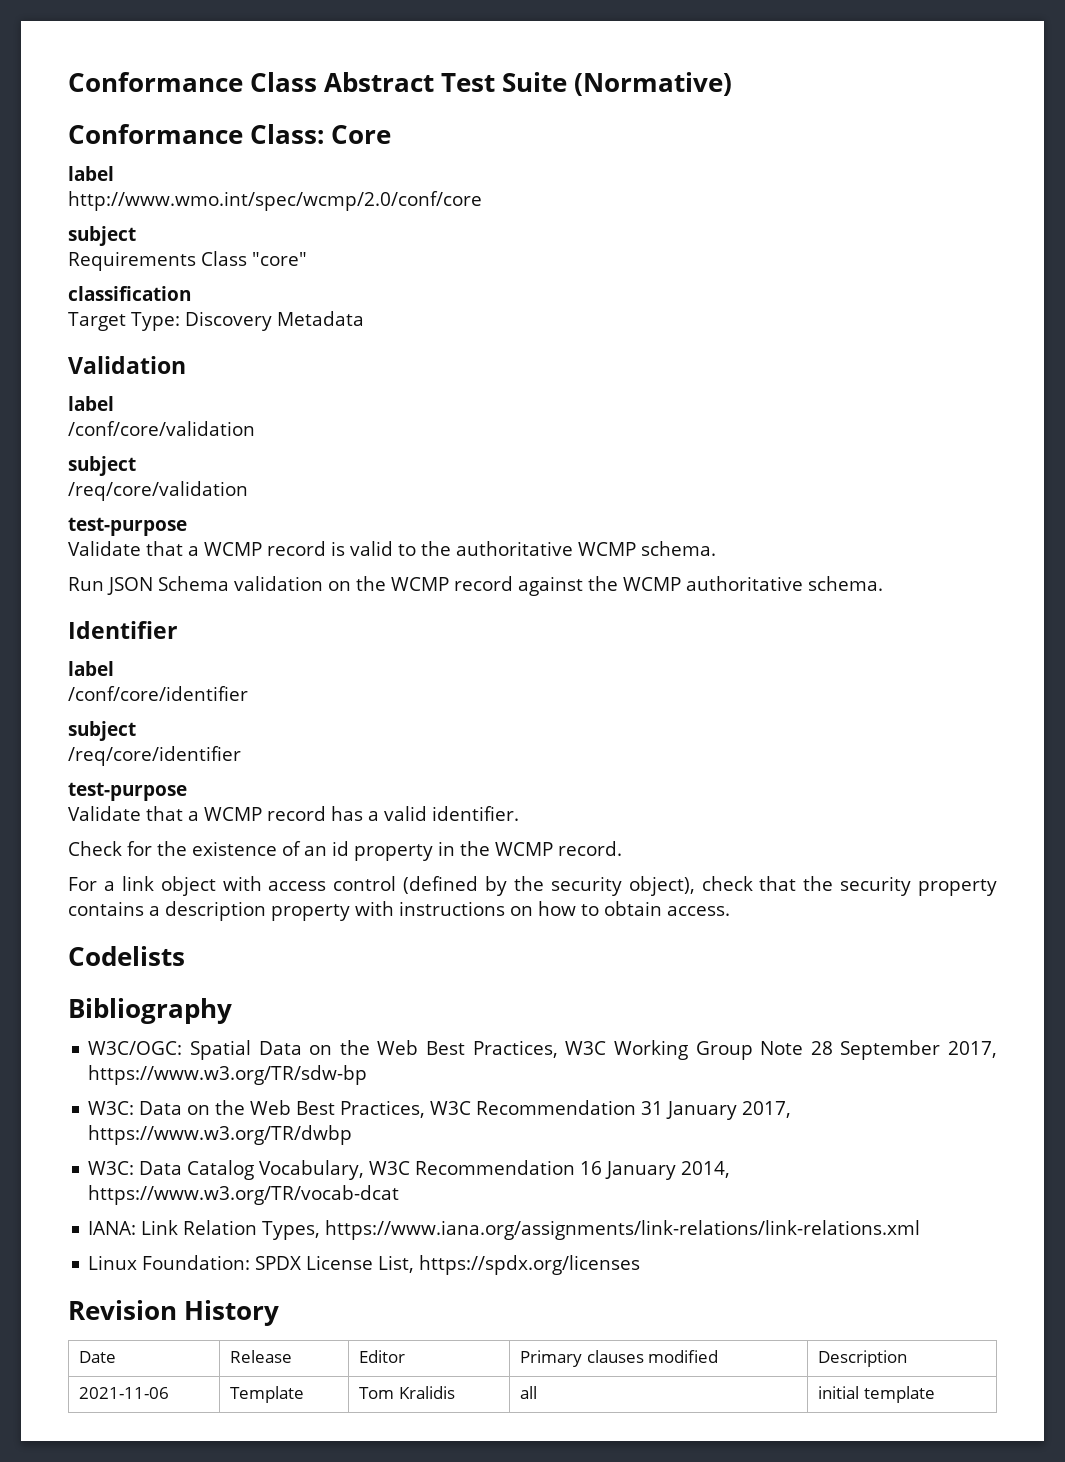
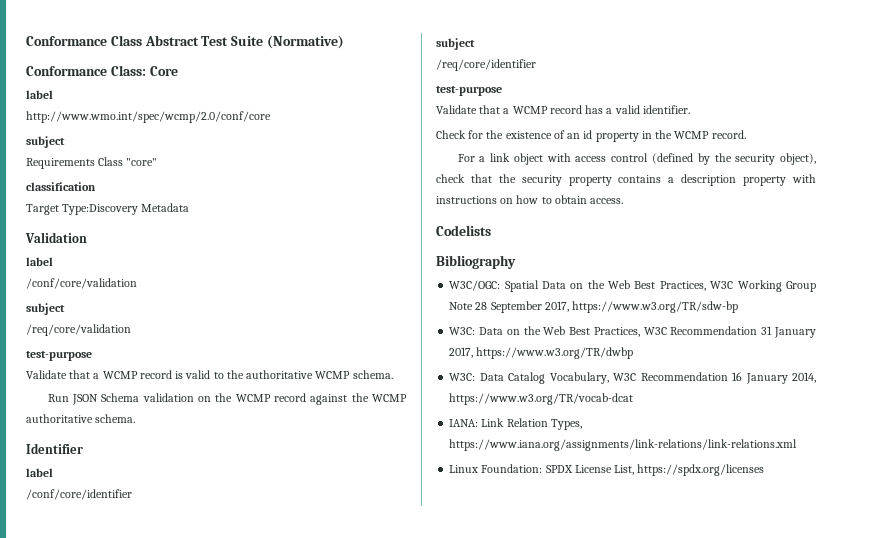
[130,311,272,331] Type: Discovery -> [62,204,139,215] Type:Discovery
[68,1300,280,1326] [79,1351,117,1363] [230,1350,293,1363] [359,1350,406,1363] [520,1350,719,1367] [818,1350,908,1367] [79,1387,170,1399] [230,1386,305,1403] [359,1386,455,1399] [520,1386,538,1399] [818,1386,935,1403] // Revision History // Date | Release | Editor | Primary clauses modified | Description // 2021-11-06 | Template | Tom Kralidis | all | initial template -> (765, 470) none

